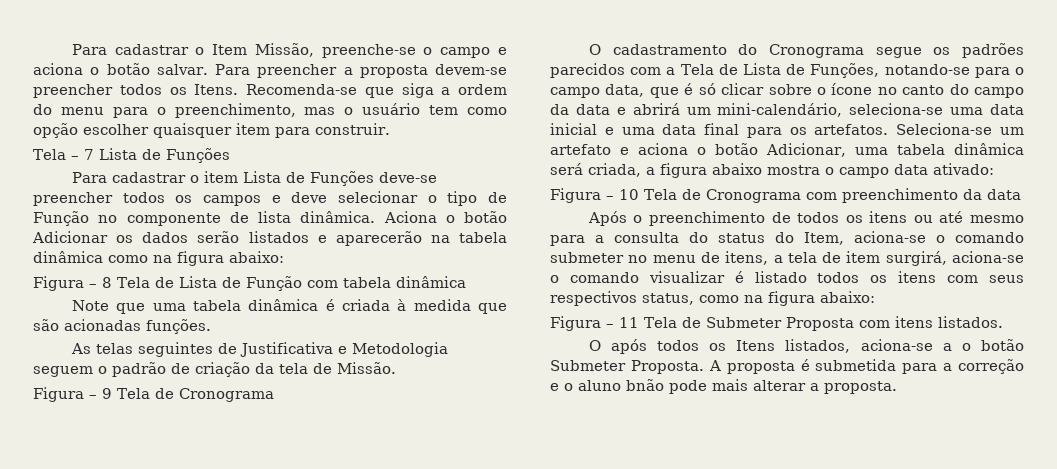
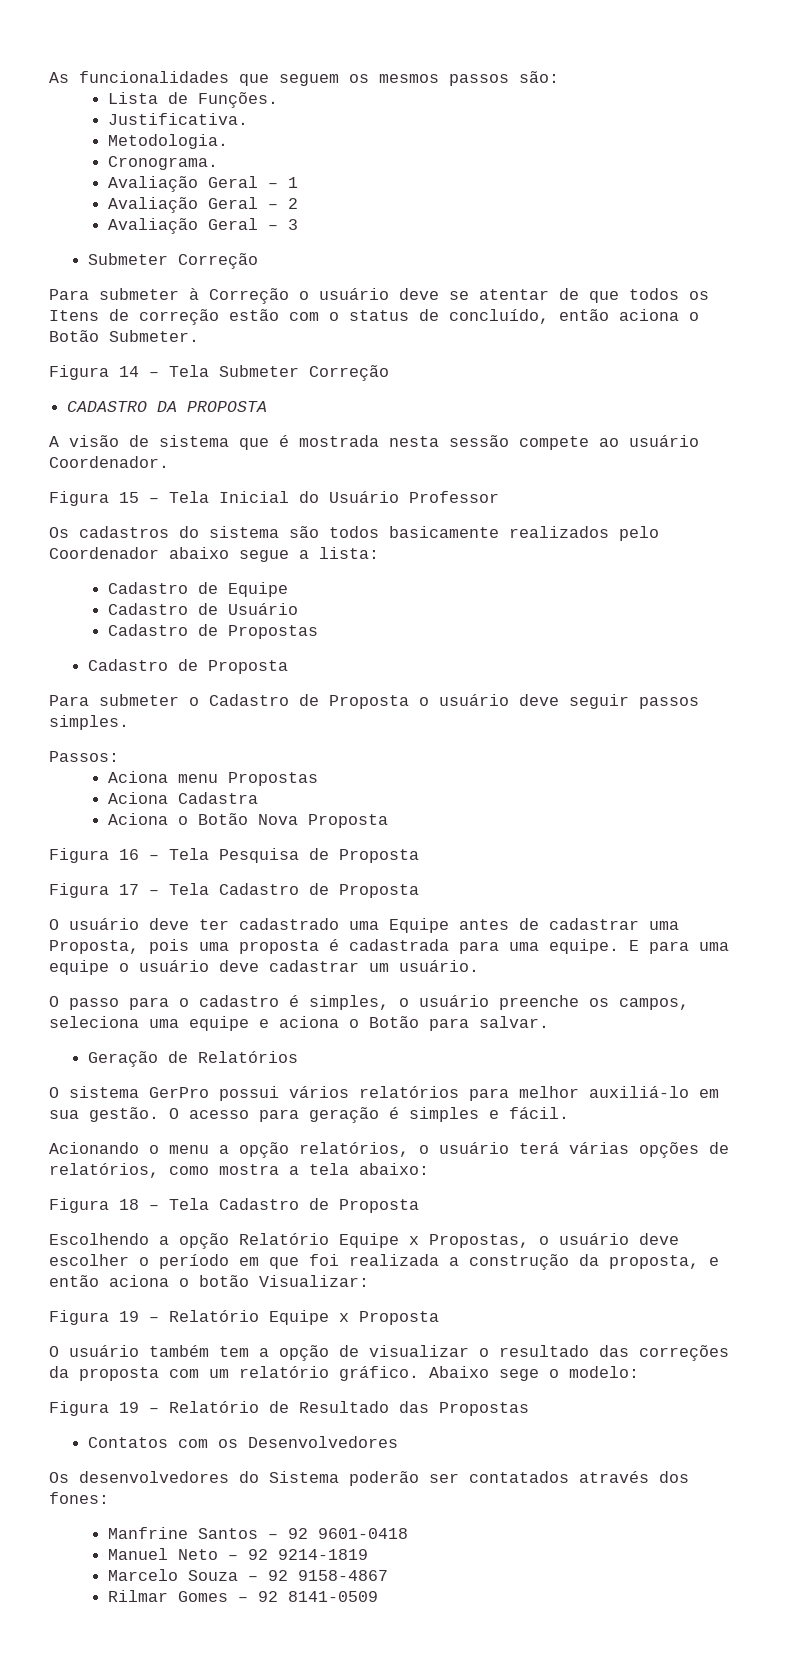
[71,43,507,58] [33,63,150,75] Para cadastrar o Item Missão, preenche-se o campo e aciona o botão -> [49,71,559,86] [107,92,278,108] [107,113,248,125] [107,134,228,149] [107,156,218,170] [107,176,298,192] [107,197,298,213] [107,218,298,234] [87,253,258,269] [49,288,709,304] [49,309,699,325] [49,330,199,342] [49,365,389,381] [67,401,268,412] [49,435,699,450] [49,456,169,468] [49,491,499,506] [49,526,659,541] [49,547,379,562] [107,582,288,597] [107,603,298,615] [107,624,318,639] [87,659,288,674] [49,694,699,709] [49,715,129,730] [49,751,119,762] [107,771,318,786] [107,792,258,804] [107,813,388,828] [49,848,419,863] [49,883,419,898] [49,918,679,933] [49,939,729,954] [49,960,479,975] [49,995,689,1010] [49,1016,469,1031] As funcionalidades que seguem os mesmos passos são: // Lista de Funções. // Justificativa. // Metodologia. // Cronograma. // Avaliação Geral – 1 // Avaliação Geral – 2 // Avaliação Geral – 3 // Submeter Correção // Para submeter à Correção o usuário deve se atentar de que todos os Itens de correção estão com o status de concluído, então aciona o Botão Submeter. // Figura 14 – Tela Submeter Correção // CADASTRO DA PROPOSTA // A visão de sistema que é mostrada nesta sessão compete ao usuário Coordenador. // Figura 15 – Tela Inicial do Usuário Professor // Os cadastros do sistema são todos basicamente realizados pelo Coordenador abaixo segue a lista: // Cadastro de Equipe // Cadastro de Usuário // Cadastro de Propostas // Cadastro de Proposta // Para submeter o Cadastro de Proposta o usuário deve seguir passos simples. // Passos: // Aciona menu Propostas // Aciona Cadastra // Aciona o Botão Nova Proposta // Figura 16 – Tela Pesquisa de Proposta // Figura 17 – Tela Cadastro de Proposta // O usuário deve ter cadastrado uma Equipe antes de cadastrar uma Proposta, pois uma proposta é cadastrada para uma equipe. E para uma equipe o usuário deve cadastrar um usuário. // O passo para o cadastro é simples, o usuário preenche os campos, seleciona uma equipe e aciona o Botão para
[214,64,507,78] [33,83,507,98] [33,103,508,118] [33,123,390,138] [33,148,230,163] [71,171,437,186] [33,191,508,206] [33,211,507,226] [32,231,507,246] [33,251,284,266] [33,276,466,291] [71,299,508,314] [33,319,211,334] [70,342,448,357] [33,362,396,377] [33,387,274,402] [588,43,1024,58] [550,63,1024,78] [550,83,1024,98] [550,103,1024,117] [550,123,1024,138] [550,143,1024,157] [550,163,994,178] [550,188,1021,203] [587,211,1024,226] [550,231,1024,246] [550,251,1024,266] [550,271,1024,283] [550,291,875,306] [550,316,1003,331] [588,339,1024,354] [550,359,1024,374] [550,379,897,394] Para preencher a proposta devem-se preencher todos os Itens. Recomenda-se que siga a ordem do menu para o preenchimento, mas o usuário tem como opção escolher quaisquer item para construir. // Tela – 7 Lista de Funções // Para cadastrar o item Lista de Funções deve-se preencher todos os campos e deve selecionar o tipo de Função no componente de lista dinâmica. Aciona o botão Adicionar os dados serão listados e aparecerão na tabela dinâmica como na figura abaixo: // Figura – 8 Tela de Lista de Função com tabela dinâmica // Note que uma tabela dinâmica é criada à medida que são acionadas funções. // As telas seguintes de Justificativa e Metodologia seguem o padrão de criação da tela de Missão. // Figura – 9 Tela de Cronograma // O cadastramento do Cronograma segue os padrões parecidos com a Tela de Lista de Funções, notando-se para o campo data, que é só clicar sobre o ícone no canto do campo da data e abrirá um mini-calendário, seleciona-se uma data inicial e uma data final para os artefatos. Seleciona-se um artefato e aciona o botão Adicionar, uma tabela dinâmica será criada, a figura abaixo mostra o campo data ativado: // Figura – 10 Tela de Cronograma com preenchimento da data // Após o preenchimento de todos os itens ou até mesmo para a consulta do status do Item, aciona-se o comando submeter no menu de itens, a tela de item surgirá, aciona-se o comando visualizar é listado todos os itens com seus respectivos status, como na figura abaixo: // Figura – 11 Tela de Submeter Proposta com itens listados. // O após todos os Itens listados, aciona-se a o botão Submeter Proposta. A proposta é submetida para a correção e o aluno bnão pode mais alterar a proposta. -> [87,1051,298,1067] [49,1086,719,1101] [49,1107,569,1123] [49,1142,729,1158] [49,1163,429,1178] [49,1198,419,1213] [49,1233,679,1249] [49,1254,719,1270] [49,1275,369,1287] [49,1310,439,1325] [49,1345,729,1361] [49,1366,639,1381] [49,1401,529,1416] [87,1436,398,1448] [49,1471,689,1486] [49,1492,109,1504] [107,1527,408,1539] [107,1548,368,1560] [107,1569,388,1581] [107,1590,378,1602] // Geração de Relatórios // O sistema GerPro possui vários relatórios para melhor auxiliá-lo em sua gestão. O acesso para geração é simples e fácil. // Acionando o menu a opção relatórios, o usuário terá várias opções de relatórios, como mostra a tela abaixo: // Figura 18 – Tela Cadastro de Proposta // Escolhendo a opção Relatório Equipe x Propostas, o usuário deve escolher o período em que foi realizada a construção da proposta, e então aciona o botão Visualizar: // Figura 19 – Relatório Equipe x Proposta // O usuário também tem a opção de visualizar o resultado das correções da proposta com um relatório gráfico. Abaixo sege o modelo: // Figura 19 – Relatório de Resultado das Propostas // Contatos com os Desenvolvedores // Os desenvolvedores do Sistema poderão ser contatados através dos fones: // Manfrine Santos – 92 9601-0418 // Manuel Neto – 92 9214-1819 // Marcelo Souza – 92 9158-4867 // Rilmar Gomes – 92 8141-0509

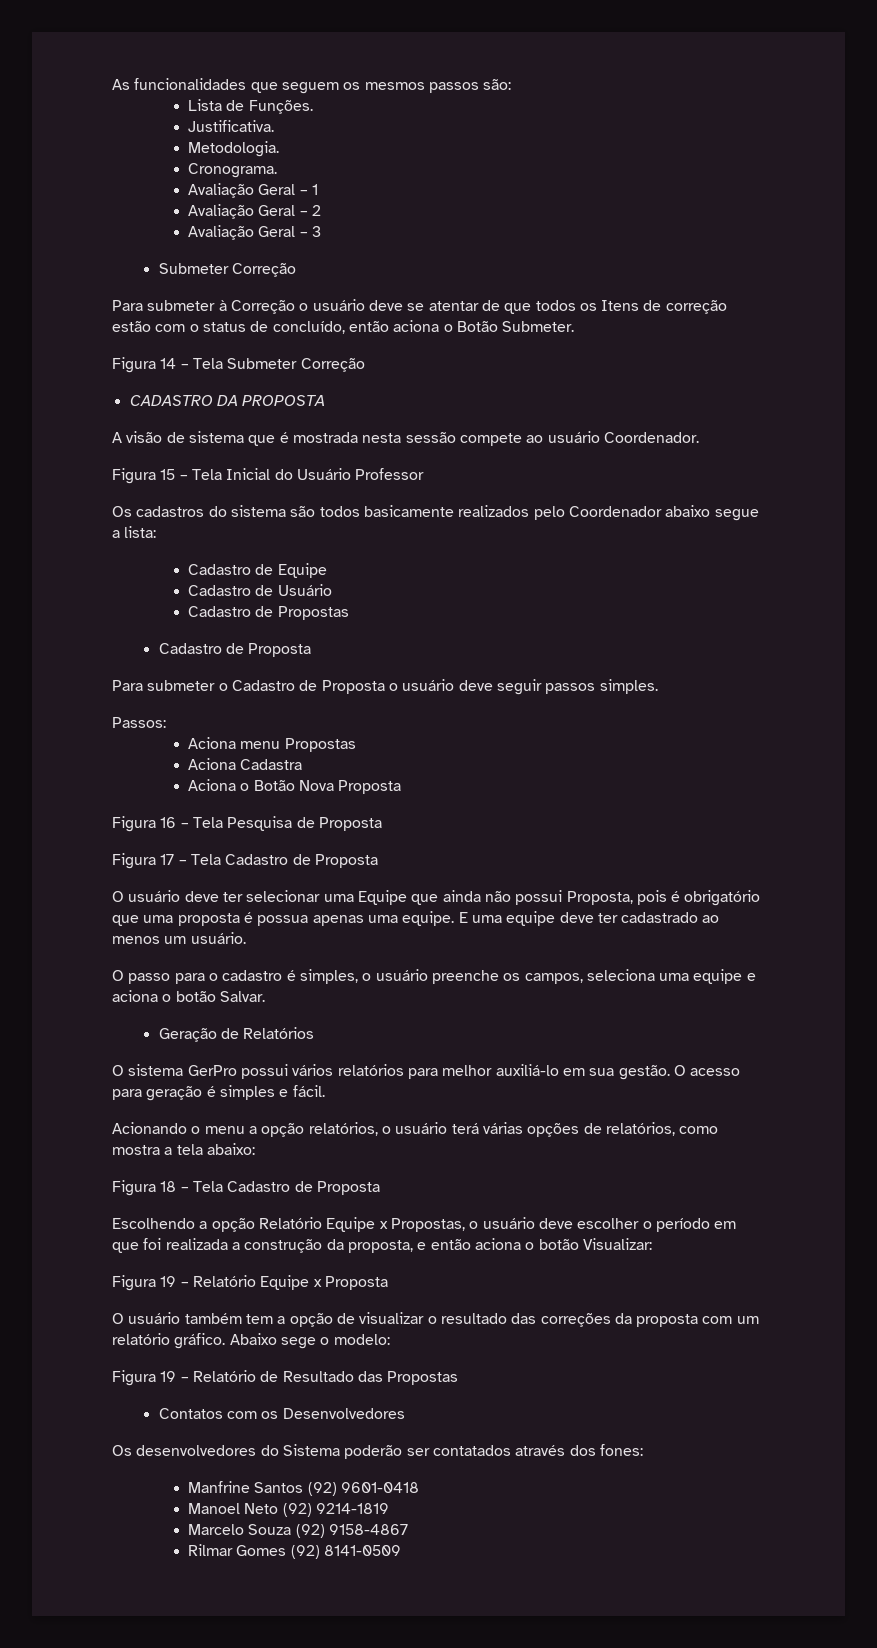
[239,918,339,930] cadastrado -> [246,890,321,902] selecionar
[459,918,679,930] [49,939,189,954] antes de cadastrar uma Proposta, pois -> [411,890,761,906] [112,915,139,926] que ainda não possui Proposta, pois é obrigatório que
[349,939,499,954] cadastrada para -> [257,915,364,926] possua apenas
[649,941,729,954] [49,960,359,975] para uma equipe o usuário deve cadastrar -> [471,911,720,926] [112,936,160,944] uma equipe deve ter cadastrado ao menos
[369,1016,549,1031] Botão para salvar. -> [175,991,265,1002] botão Salvar.
[267,1528,308,1539] – 92 -> [307,1482,337,1496] (92)
[107,1548,268,1560] Manuel Neto – 92 -> [188,1503,312,1517] Manoel Neto (92)
[247,1570,288,1581] – 92 -> [295,1524,325,1538] (92)
[237,1591,278,1602] – 92 -> [290,1545,320,1559] (92)

